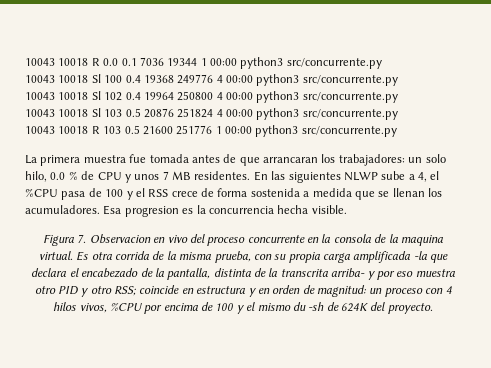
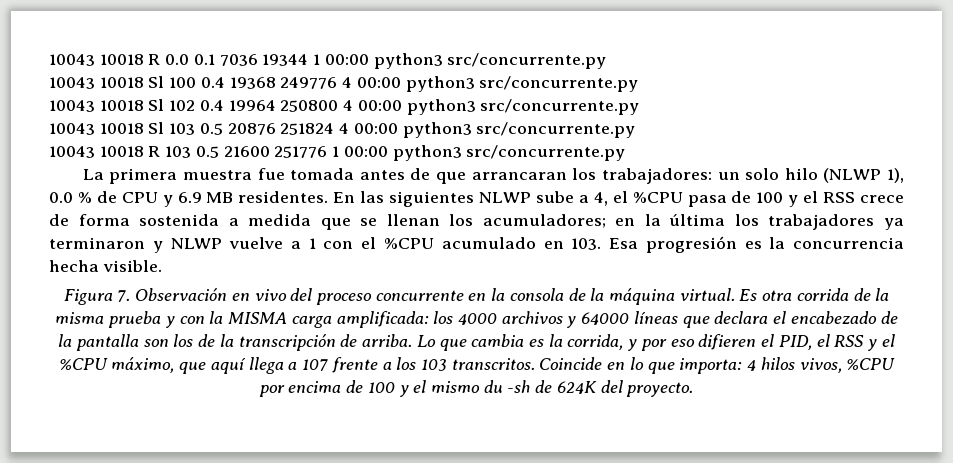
[25,171,47,182] hilo, -> [784,168,904,183] hilo (NLWP 1),
[134,171,169,180] unos 7 -> [177,192,202,203] 6.9
[25,205,179,217] acumuladores. Esa progresion -> [482,214,904,230] [49,236,737,253] acumuladores; en la última los trabajadores ya terminaron y NLWP vuelve a 1 con el %CPU acumulado en 103. Esa progresión
[89,234,151,244] Observacion -> [135,288,228,301] Observación
[400,235,443,246] maquina -> [609,288,676,305] máquina
[214,251,427,263] prueba, con su propia carga amplificada -la -> [108,311,678,328] prueba y con la MISMA carga amplificada: los 4000 archivos y 64000 líneas
[167,268,455,280] [34,285,444,297] pantalla, distinta de la transcrita arriba- y por eso muestra otro PID y otro RSS; coincide en estructura y en orden de magnitud: un proceso con -> [76,334,895,351] [58,357,743,374] pantalla son los de la transcripción de arriba. Lo que cambia es la corrida, y por eso difieren el PID, el RSS y el %CPU máximo, que aquí llega a 107 frente a los 103 transcritos. Coincide en lo que importa:

